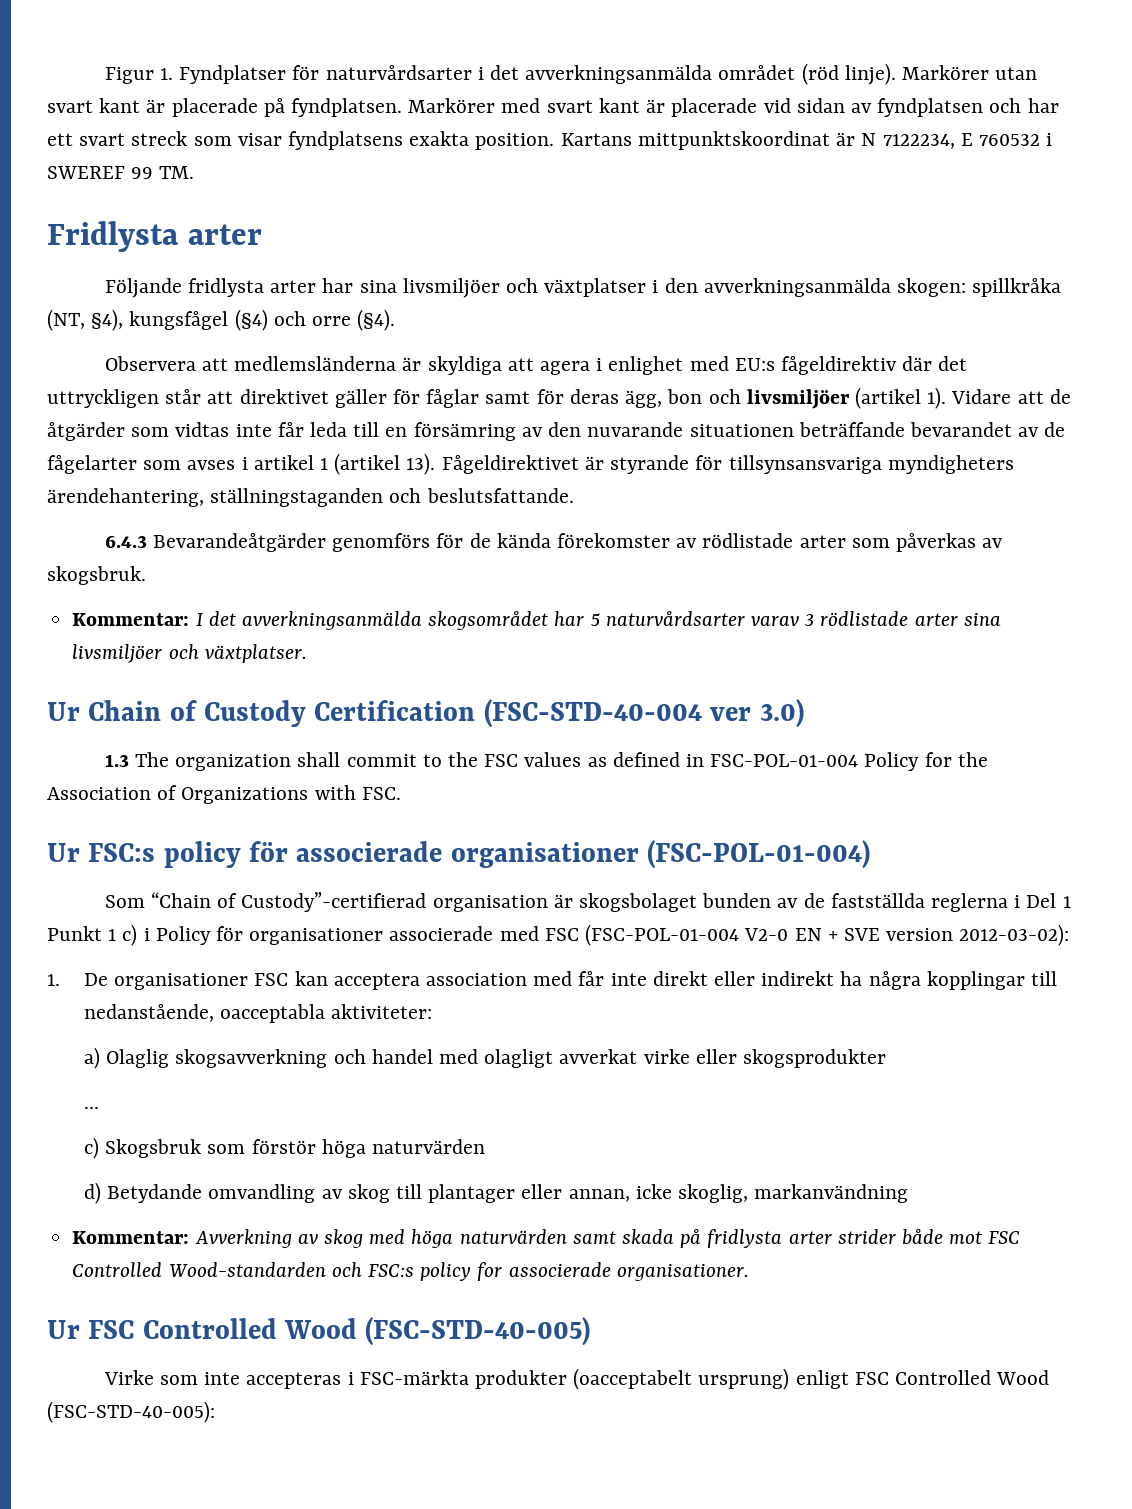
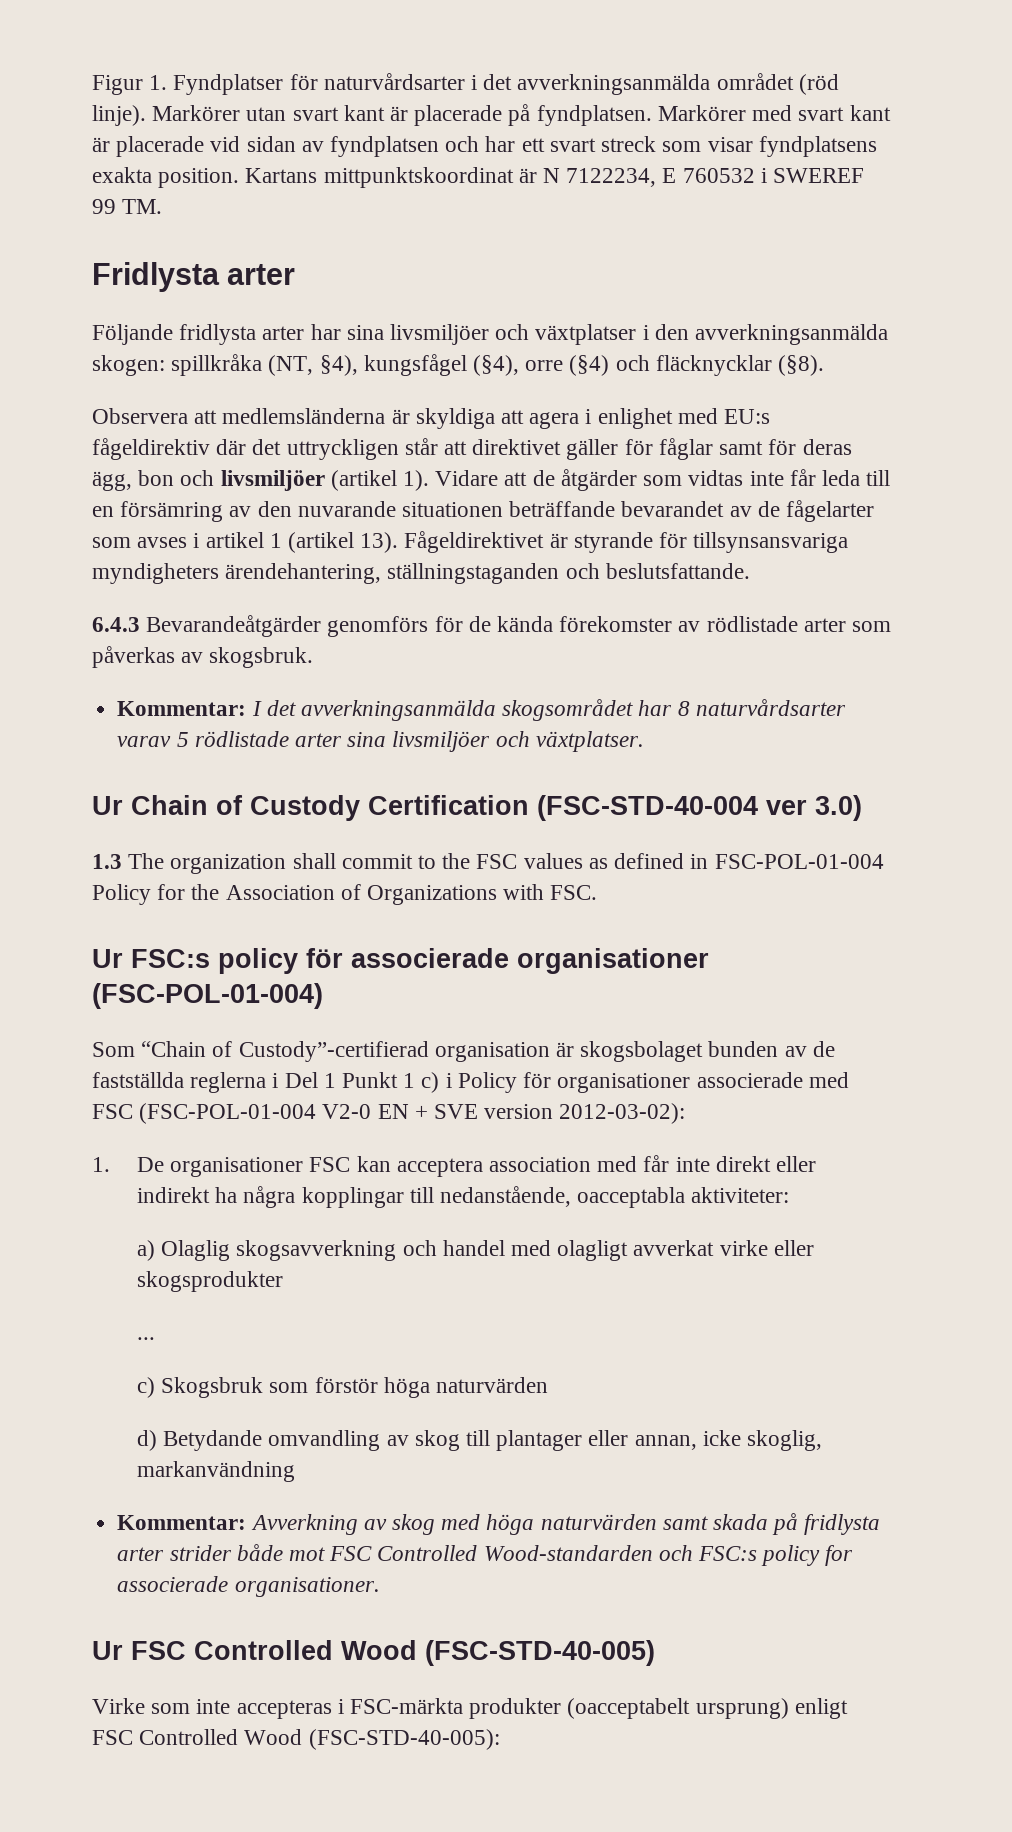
[234,309,396,331] (§4) och orre (§4). -> [473,355,825,376] (§4), orre (§4) och fläcknycklar (§8).
[590,613,600,626] 5 -> [677,701,690,716] 8
[805,614,815,626] 3 -> [176,732,189,747] 5

